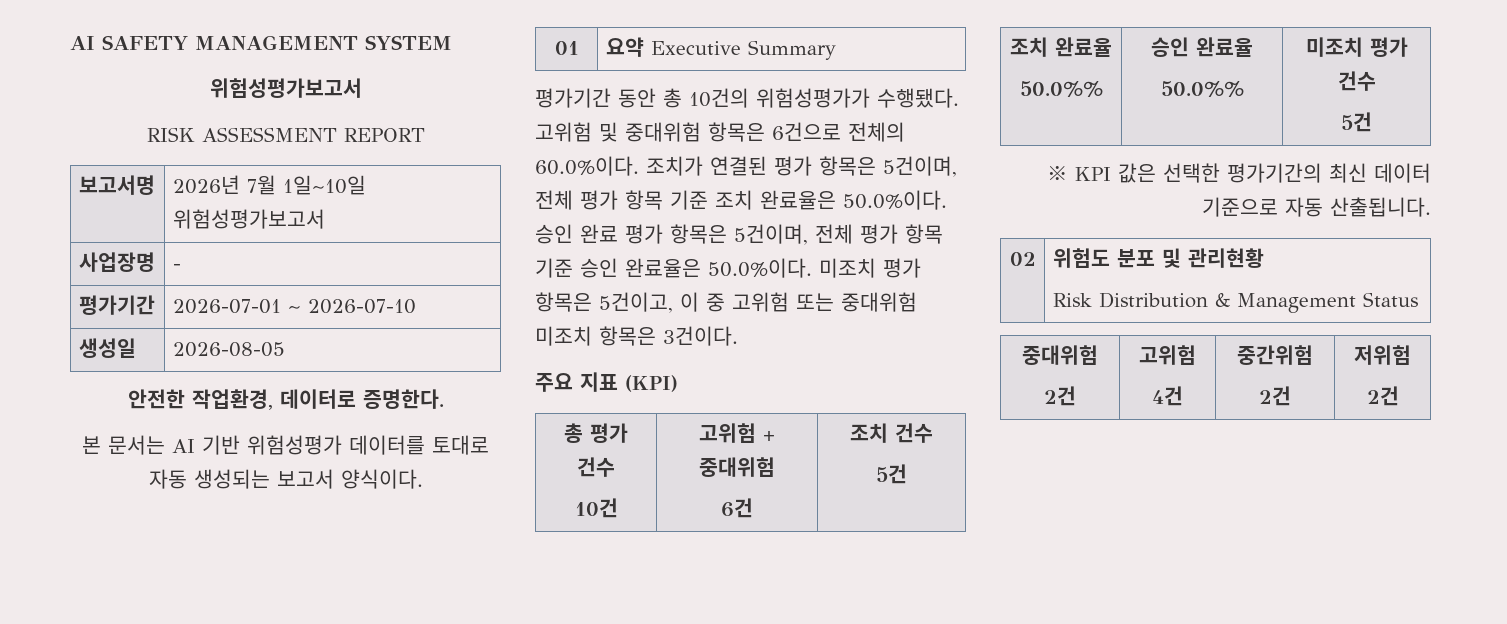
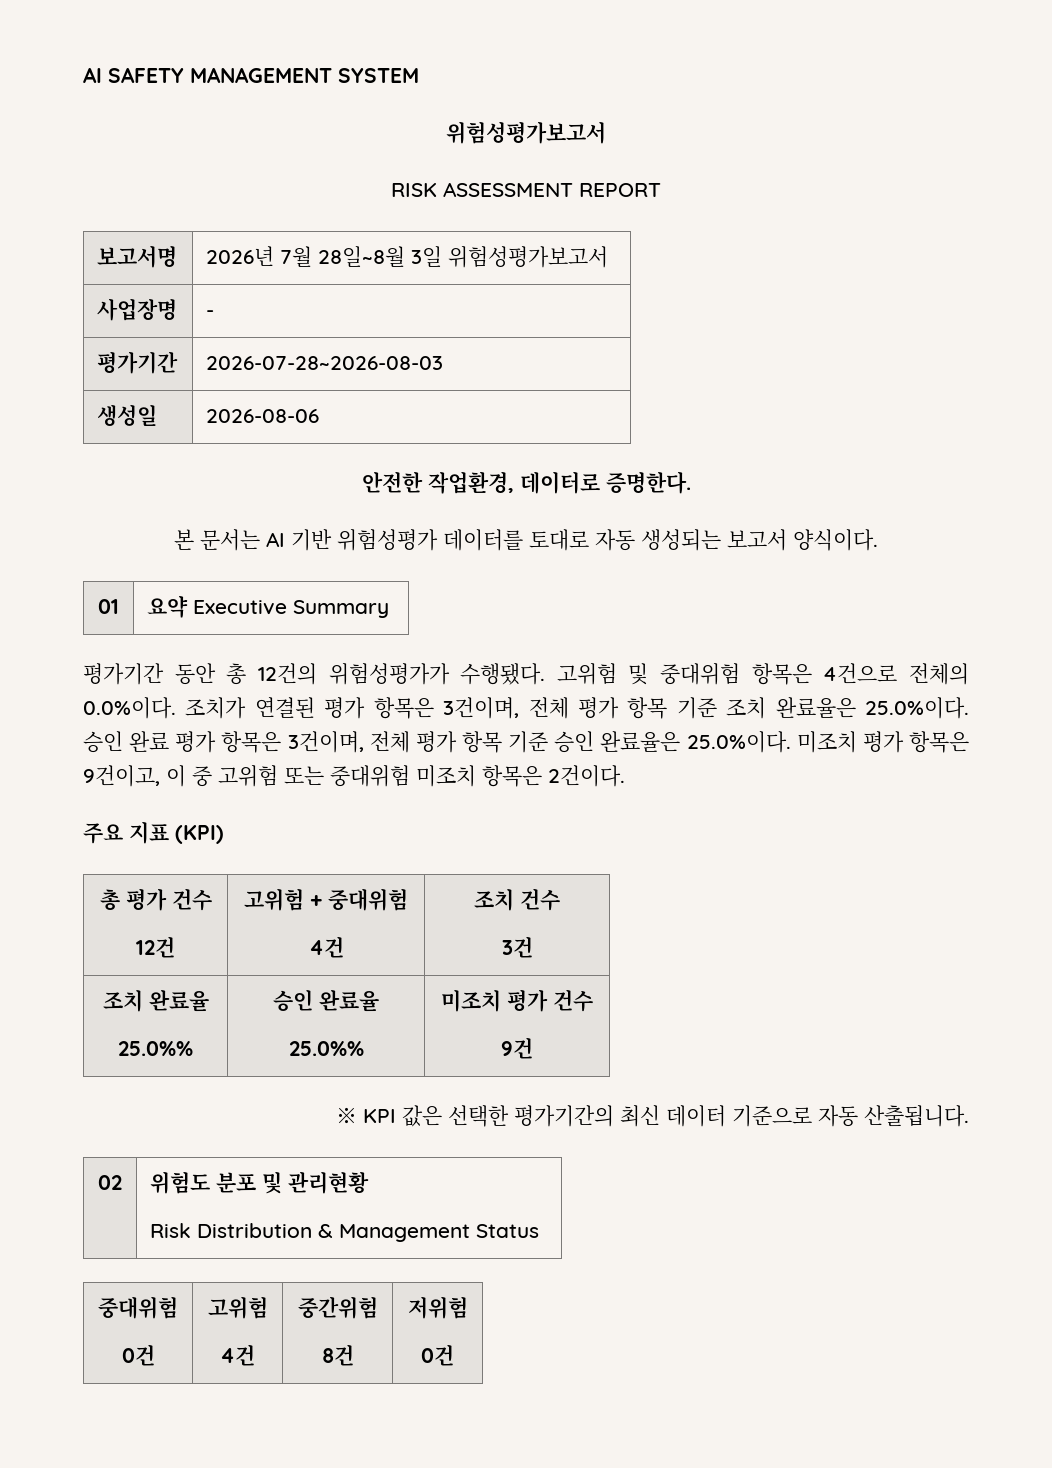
[282,175,366,195] 1일~10일 -> [318,246,443,267] 28일~8월 3일
[172,299,416,314] 2026-07-01 ~ 2026-07-10 -> [206,356,444,370] 2026-07-28~2026-08-03
[172,342,285,357] 2026-08-05 -> [206,409,320,423] 2026-08-06
[689,88,749,108] 10건의 -> [257,663,317,685] 12건의
[772,122,905,142] [535,156,639,176] 6건으로 전체의 60.0%이다. -> [823,663,969,685] [83,697,176,719] 4건으로 전체의 0.0%이다.
[883,156,957,177] 5건이며, -> [443,697,520,719] 3건이며,
[843,190,947,210] 50.0%이다. -> [864,697,969,719] 25.0%이다.
[734,224,808,245] 5건이며, -> [287,731,364,753] 3건이며,
[708,258,812,278] 50.0%이다. -> [686,731,791,753] 25.0%이다.
[599,292,673,313] 5건이고, -> [83,765,160,787] 9건이고,
[663,326,738,346] 3건이다. -> [548,765,625,787] 2건이다.
[574,498,618,518] 10건 -> [136,936,175,958] 12건
[721,498,753,518] 6건 -> [308,936,344,958] 4건
[876,464,907,484] 5건 -> [501,936,533,958] 3건
[1019,81,1103,97] 50.0%% -> [118,1041,193,1056] 25.0%%
[1160,81,1244,97] 50.0%% -> [288,1041,364,1056] 25.0%%
[1341,112,1372,132] 5건 -> [501,1037,533,1059] 9건
[1044,386,1076,406] 2건 -> [121,1344,155,1366] 0건
[1259,386,1291,406] 2건 -> [321,1344,354,1366] 8건
[1366,386,1399,406] 2건 -> [421,1344,454,1366] 0건

